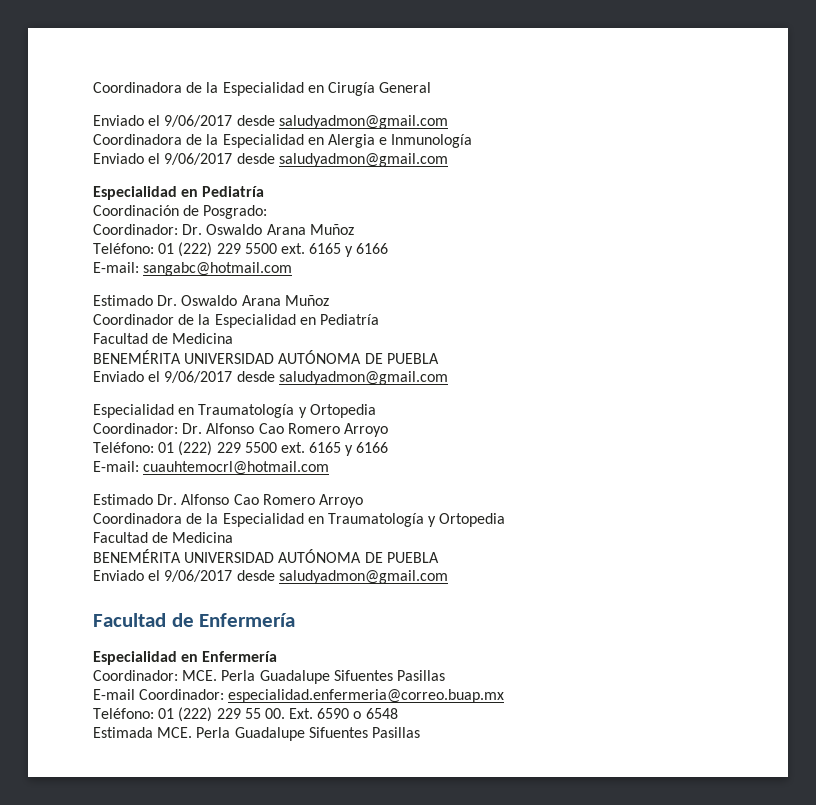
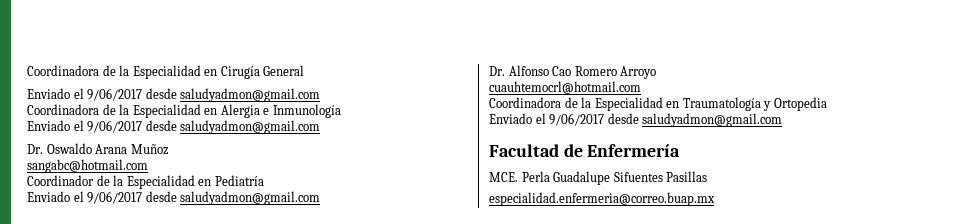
[93,186,265,200] [93,205,268,219] [93,224,354,235] [93,242,389,257] [93,262,293,276] [93,295,329,306] Especialidad en Pediatría // Coordinación de Posgrado: // Coordinador: Dr. Oswaldo Arana Muñoz // Teléfono: 01 (222) 229 5500 ext. 6165 y 6166 // E-mail: sangabc@hotmail.com // Estimado Dr. Oswaldo Arana Muñoz -> [27,143,169,155] [27,159,148,173] Dr. Oswaldo Arana Muñoz // sangabc@hotmail.com
[93,333,234,344] [93,350,439,364] [93,371,448,385] [93,404,376,418] [93,423,388,437] [93,441,389,456] [93,461,330,475] [93,494,363,508] // Facultad de Medicina // BENEMÉRITA UNIVERSIDAD AUTÓNOMA DE PUEBLA // Enviado el 9/06/2017 desde saludyadmon@gmail.com // Especialidad en Traumatología y Ortopedia // Coordinador: Dr. Alfonso Cao Romero Arroyo // Teléfono: 01 (222) 229 5500 ext. 6165 y 6166 // E-mail: cuauhtemocrl@hotmail.com // Estimado Dr. Alfonso Cao Romero Arroyo -> [27,191,321,205] [489,65,657,79] [489,81,641,94] // Enviado el 9/06/2017 desde saludyadmon@gmail.com // Dr. Alfonso Cao Romero Arroyo // cuauhtemocrl@hotmail.com
[93,532,234,543] [93,549,439,563] // Facultad de Medicina // BENEMÉRITA UNIVERSIDAD AUTÓNOMA DE PUEBLA -> (827, 104) none
[93,651,278,665] [93,670,178,681] Especialidad en Enfermería // Coordinador: -> (681, 150) none
[93,689,225,700] E-mail Coordinador: -> (708, 176) none
[93,707,398,722] [93,727,420,741] // Teléfono: 01 (222) 229 55 00. Ext. 6590 o 6548 // Estimada MCE. Perla Guadalupe Sifuentes Pasillas -> (715, 199) none

